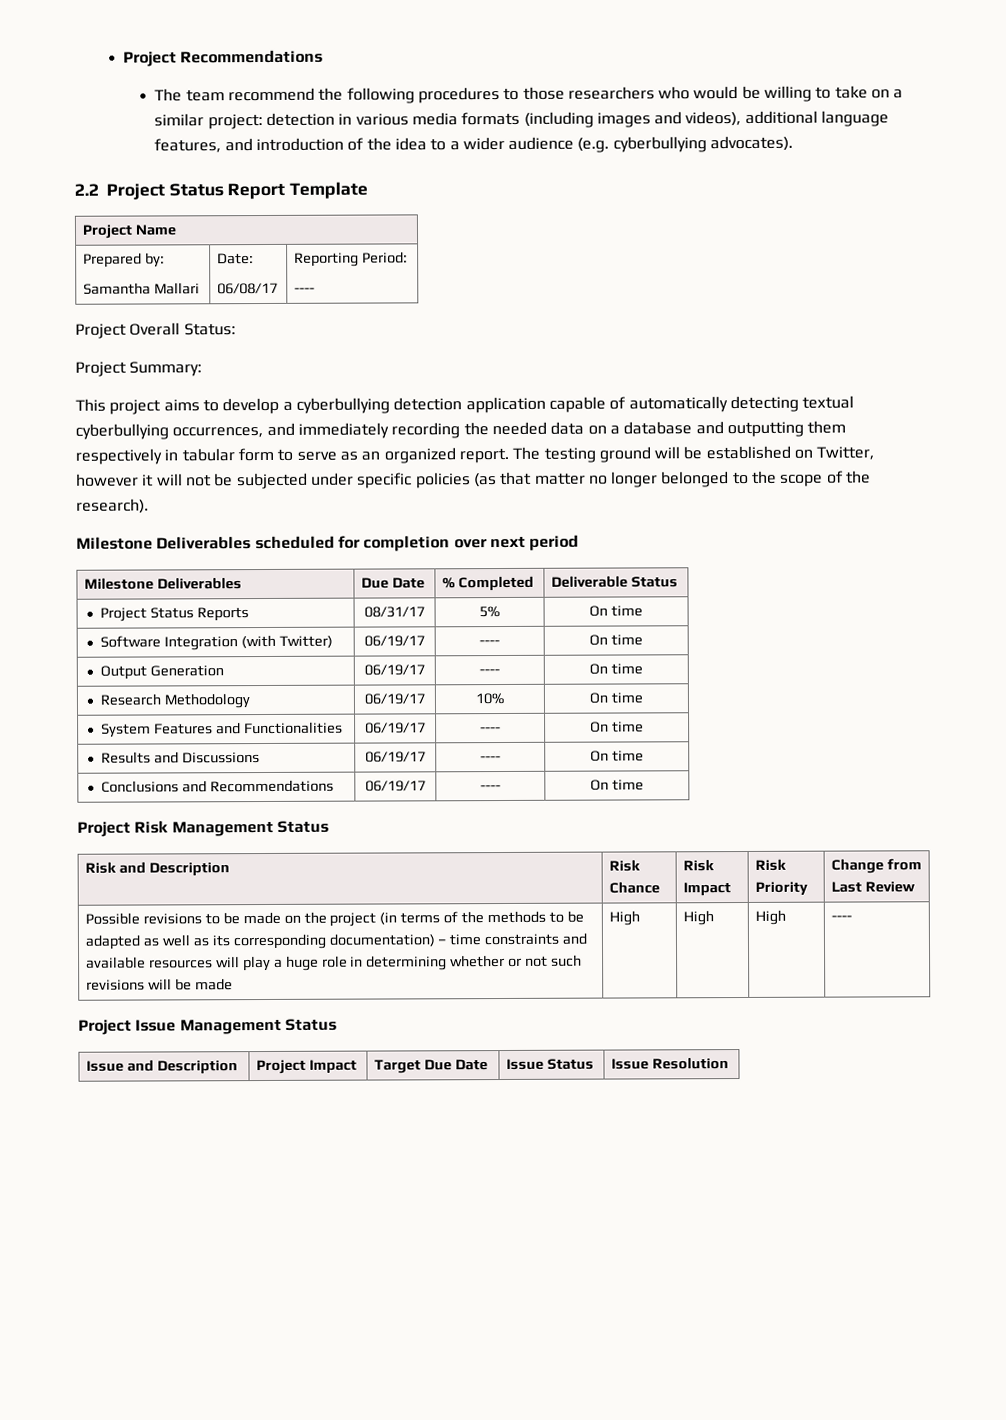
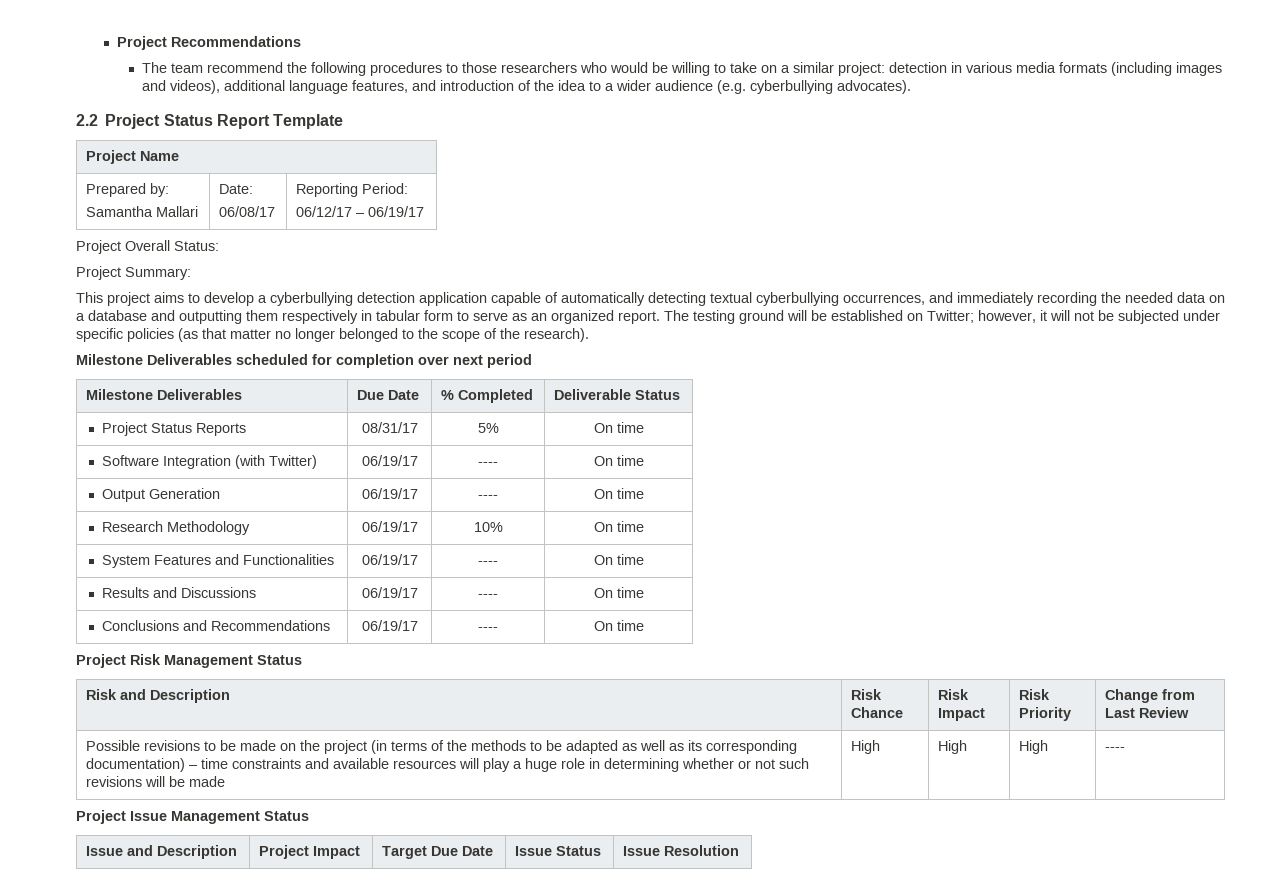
[294,287,316,293] ---- -> [295,206,424,217] 06/12/17 – 06/19/17
[816,446,875,460] [76,473,139,487] Twitter, however -> [927,310,1036,323] Twitter; however,

